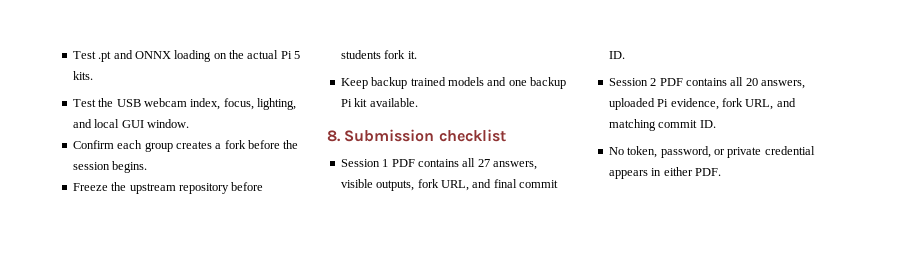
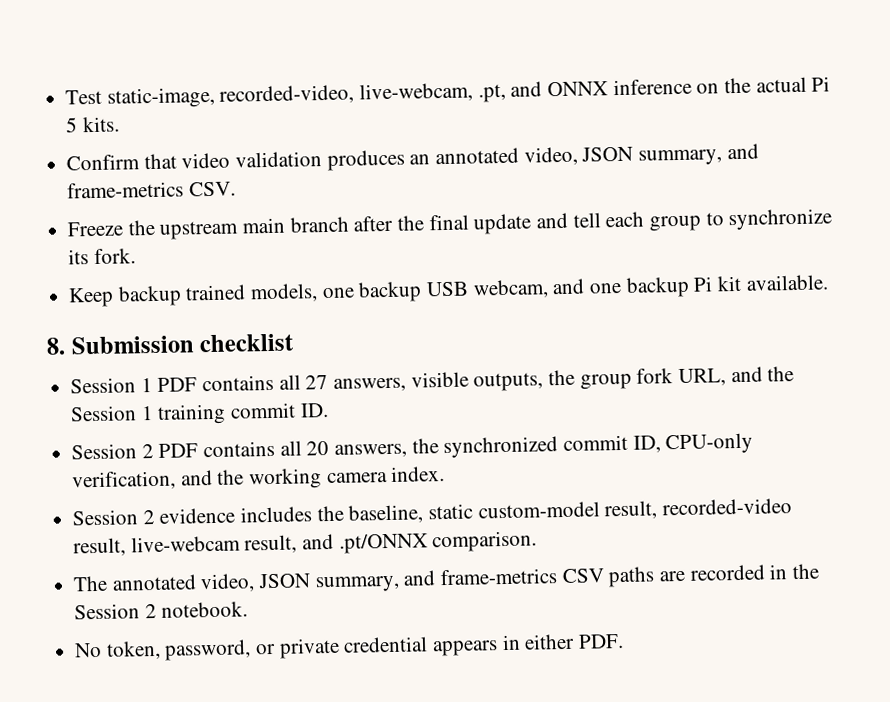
[72,51,112,62] Test .pt -> [65,82,506,109] Test static-image, recorded-video, live-webcam, .pt,
[174,50,212,62] loading -> [612,78,692,96] inference
[72,98,296,110] [72,119,189,128] [72,140,299,152] [72,161,148,173] [72,182,264,194] [340,50,417,59] [340,77,484,89] Test the USB webcam index, focus, lighting, and local GUI window. // Confirm each group creates a fork before the session begins. // Freeze the upstream repository before students fork it. // Keep backup trained models -> [66,143,759,171] [67,181,236,199] [67,208,833,240] [68,248,136,265] [68,279,549,308] Confirm that video validation produces an annotated video, JSON summary, and frame-metrics CSV. // Freeze the upstream main branch after the final update and tell each group to synchronize its fork. // Keep backup trained models, one backup USB webcam,
[417,179,517,191] fork URL, and final -> [548,366,795,390] [70,403,227,425] the group fork URL, and the Session 1 training
[608,98,796,110] [608,119,716,131] uploaded Pi evidence, fork URL, and matching commit ID. -> [411,432,754,459] [72,466,446,491] [72,498,793,526] [73,530,538,557] [73,563,820,593] [74,601,249,620] the synchronized commit ID, CPU-only verification, and the working camera index. // Session 2 evidence includes the baseline, static custom-model result, recorded-video result, live-webcam result, and .pt/ONNX comparison. // The annotated video, JSON summary, and frame-metrics CSV paths are recorded in the Session 2 notebook.

